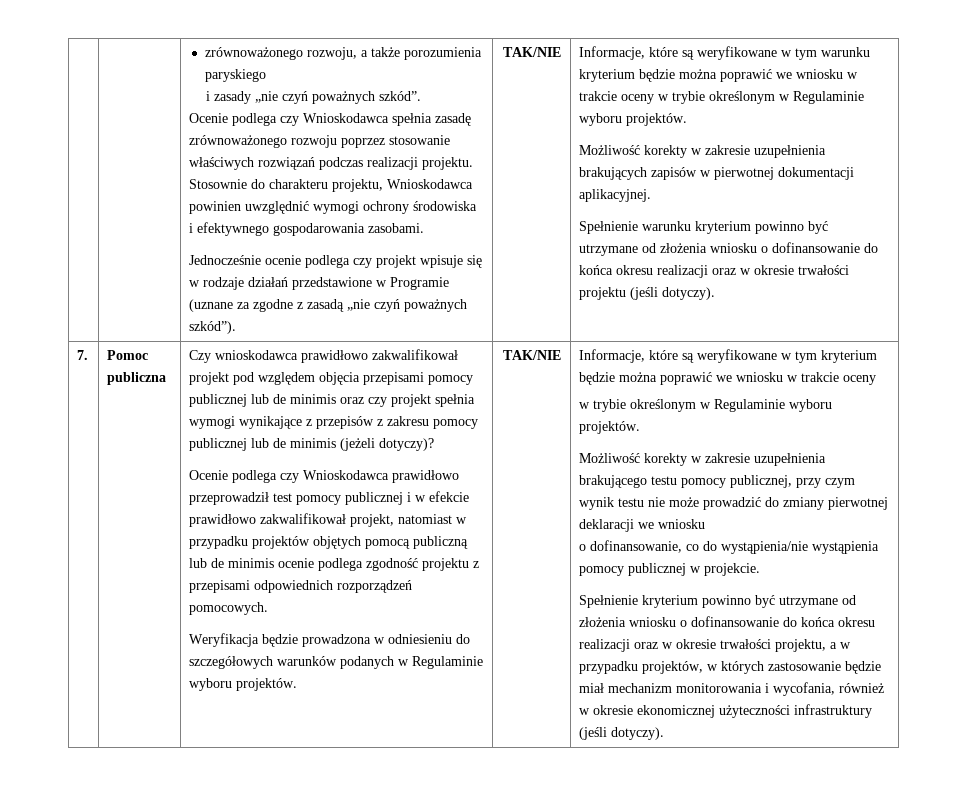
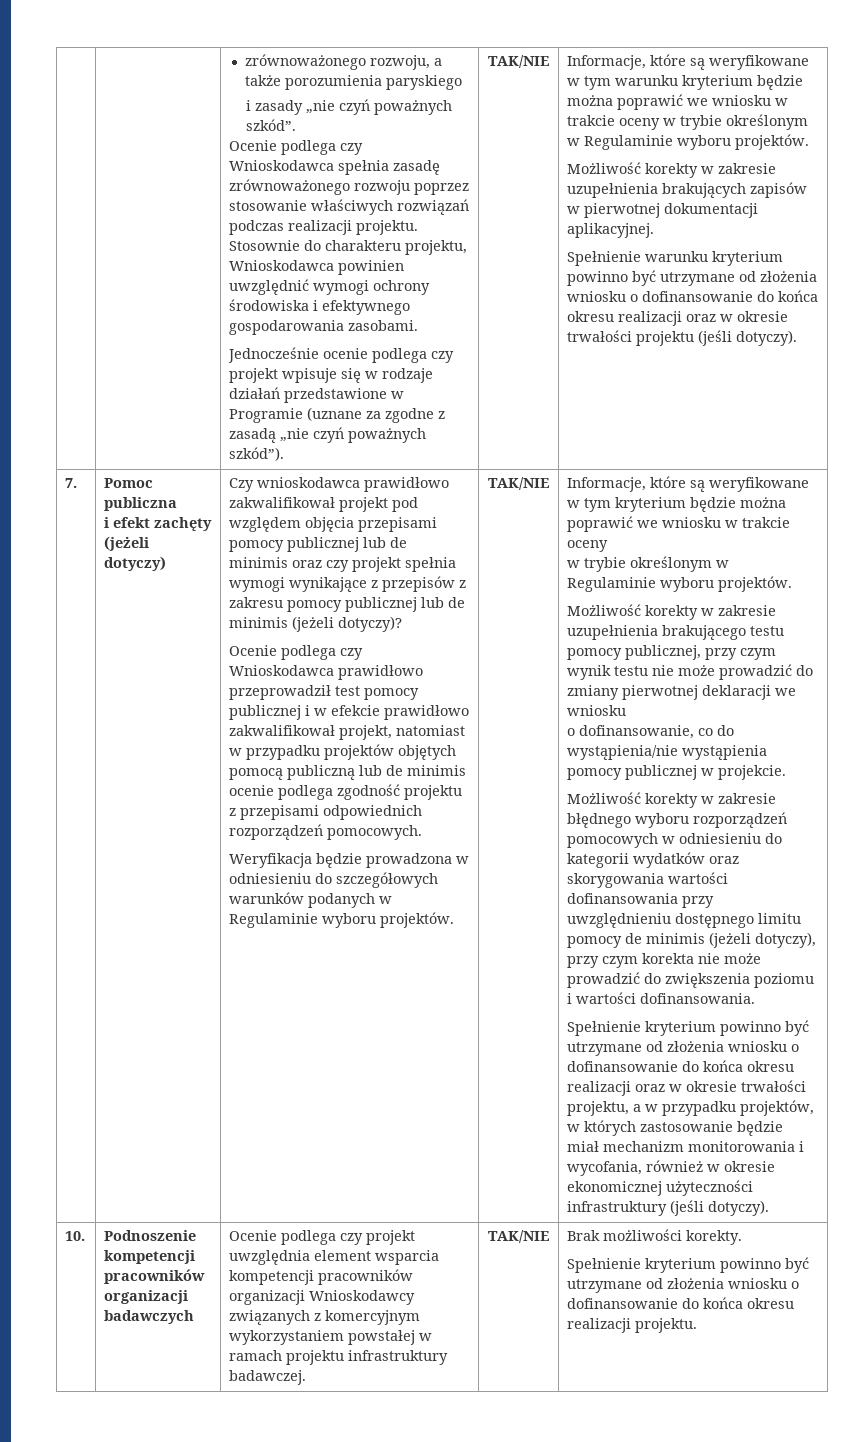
(167, 378) none -> [104,517,213,531] [104,536,150,551] [104,556,167,571] // i efekt zachęty (jeżeli dotyczy)
(761, 569) none -> [567,792,777,808] [567,812,788,828] [567,833,783,848] [567,852,740,868] [567,872,729,888] [567,893,715,908] [567,913,802,928] [567,932,817,948] [567,953,762,968] [567,972,815,988] [567,992,756,1004] // Możliwość korekty w zakresie błędnego wyboru rozporządzeń pomocowych w odniesieniu do kategorii wydatków oraz skorygowania wartości dofinansowania przy uwzględnieniu dostępnego limitu pomocy de minimis (jeżeli dotyczy), przy czym korekta nie może prowadzić do zwiększenia poziomu i wartości dofinansowania.
(665, 733) none -> [65,1231,86,1241] [104,1230,197,1241] [104,1250,196,1264] [104,1269,206,1284] [104,1290,189,1304] [104,1310,195,1324] [229,1230,416,1245] [229,1250,440,1265] [229,1269,414,1285] [229,1290,416,1305] [229,1310,421,1325] [229,1330,433,1345] [229,1350,449,1365] [229,1370,307,1385] [488,1230,549,1243] [567,1229,743,1245] [567,1257,810,1273] [567,1278,800,1293] [567,1297,795,1309] [567,1318,698,1333] // 10. | Podnoszenie kompetencji pracowników organizacji badawczych | Ocenie podlega czy projekt uwzględnia element wsparcia kompetencji pracowników organizacji Wnioskodawcy związanych z komercyjnym wykorzystaniem powstałej w ramach projektu infrastruktury badawczej. | TAK/NIE | Brak możliwości korekty. // Spełnienie kryterium powinno być utrzymane od złożenia wniosku o dofinansowanie do końca okresu realizacji projektu.

